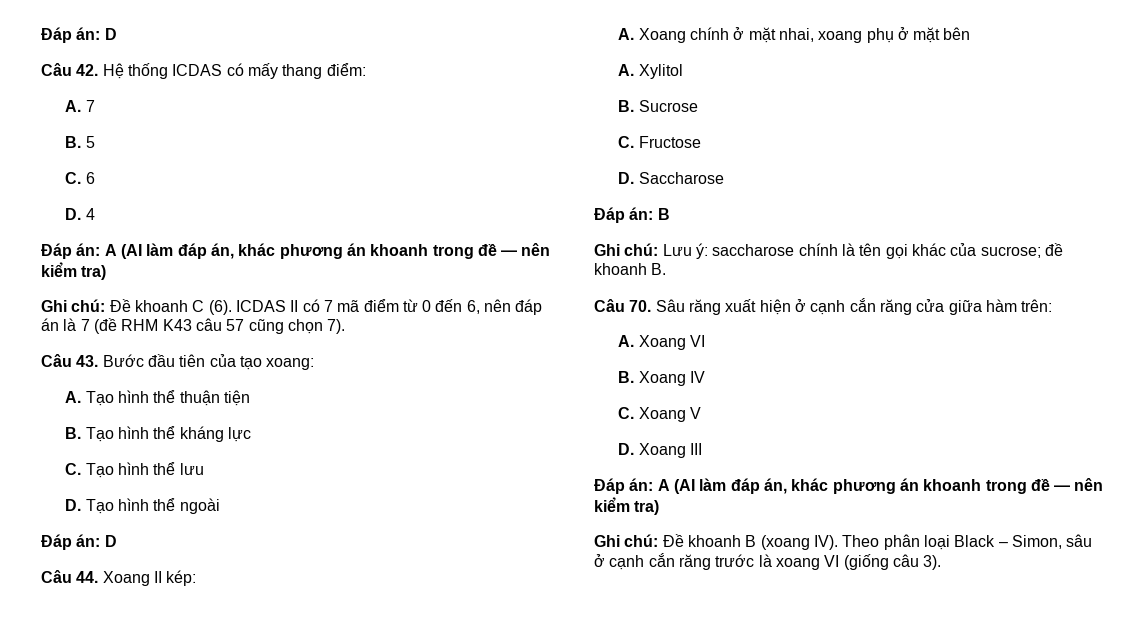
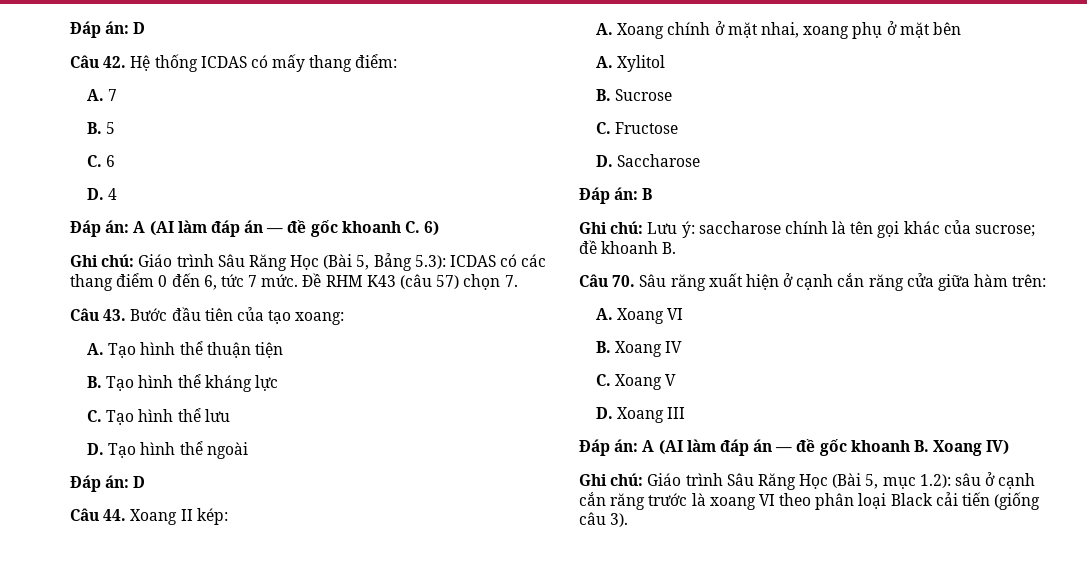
[210,243,551,259] [41,262,107,280] [41,299,543,315] [41,318,346,334] án, khác phương án khoanh trong đề — nên kiểm tra) // Ghi chú: Đề khoanh C (6). ICDAS II có 7 mã điểm từ 0 đến 6, nên đáp án là 7 (đề RHM K43 câu 57 cũng chọn 7). -> [244,220,440,237] [70,253,547,271] [70,273,518,291] án — đề gốc khoanh C. 6) // Ghi chú: Giáo trình Sâu Răng Học (Bài 5, Bảng 5.3): ICDAS có các thang điểm 0 đến 6, tức 7 mức. Đề RHM K43 (câu 57) chọn 7.
[763,478,1104,494] [594,497,660,515] [594,534,1062,550] án, khác phương án khoanh trong đề — nên kiểm tra) // Ghi chú: Đề khoanh B (xoang IV). Theo phân loại Black – Simon, -> [753,439,1010,456] [579,473,951,490] án — đề gốc khoanh B. Xoang IV) // Ghi chú: Giáo trình Sâu Răng Học (Bài 5, mục 1.2):
(840, 561) none -> [779,492,991,510] theo phân loại Black cải tiến

